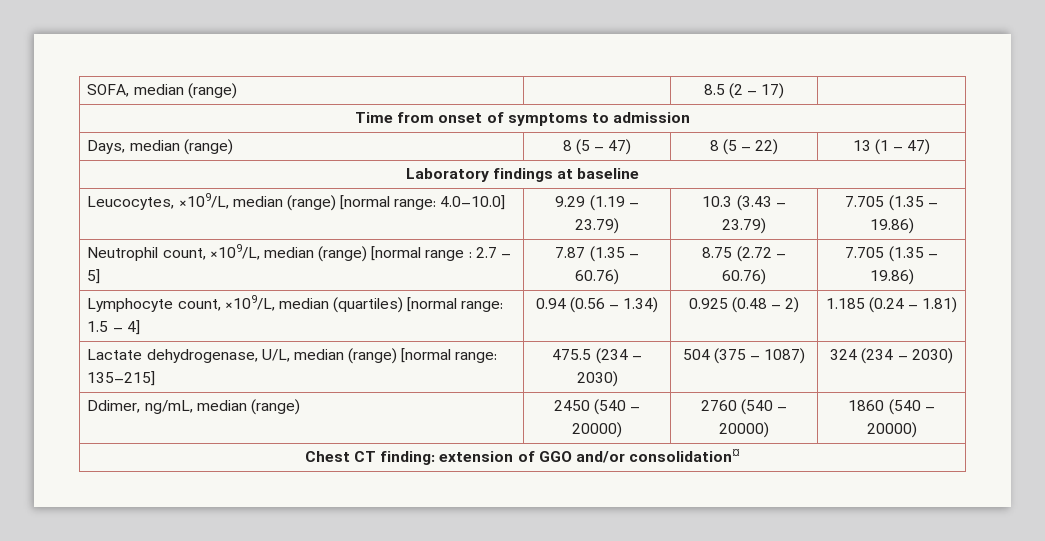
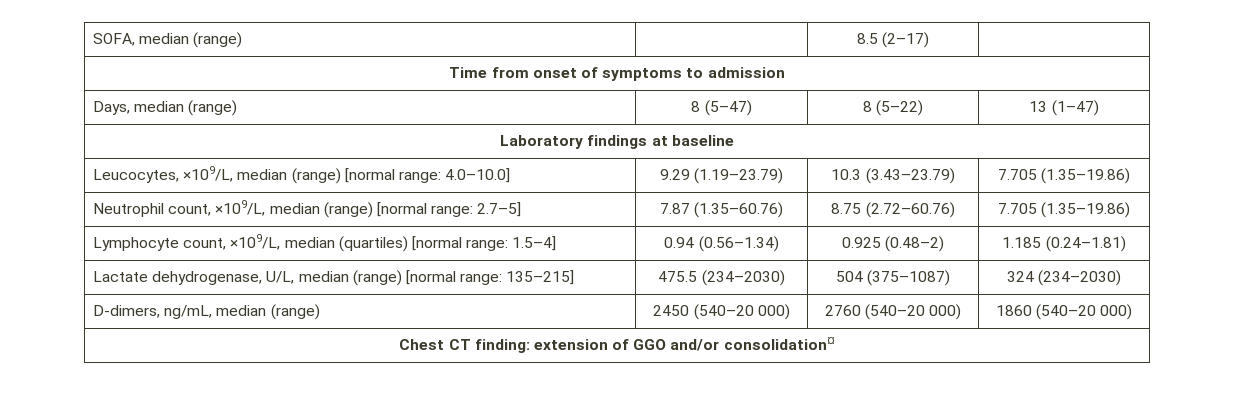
[728,83,785,99] (2 – 17) -> [882,32,930,48] (2–17)
[575,139,632,155] [709,139,779,155] [852,139,931,155] (5 – 47) | 8 (5 – 22) | 13 (1 – 47) -> [704,100,752,116] [862,100,924,116] [1029,100,1099,116] (5–47) | 8 (5–22) | 13 (1–47)
[589,195,639,211] [575,218,619,234] [702,195,786,211] [722,218,766,234] [845,195,938,211] [869,218,914,234] (1.19 – 23.79) | 10.3 (3.43 – 23.79) | 7.705 (1.35 – 19.86) -> [694,168,784,184] [831,168,955,184] [997,168,1131,184] (1.19–23.79) | 10.3 (3.43–23.79) | 7.705 (1.35–19.86)
[425,247,511,261] [87,269,101,284] [555,246,639,262] [575,269,619,285] [702,246,786,262] [722,269,766,285] [845,246,938,262] [869,269,914,285] range : 2.7 – 5] | 7.87 (1.35 – 60.76) | 8.75 (2.72 – 60.76) | 7.705 (1.35 – 19.86) -> [431,202,522,217] [659,202,784,218] [831,202,955,218] [997,202,1131,218] range: 2.7–5] | 7.87 (1.35–60.76) | 8.75 (2.72–60.76) | 7.705 (1.35–19.86)
[87,320,140,335] [535,297,659,313] [688,297,800,313] [825,297,958,313] 1.5 – 4] | 0.94 (0.56 – 1.34) | 0.925 (0.48 – 2) | 1.185 (0.24 – 1.81) -> [512,236,557,251] [664,236,779,252] [841,236,945,252] [1002,236,1126,252] 1.5–4] | 0.94 (0.56–1.34) | 0.925 (0.48–2) | 1.185 (0.24–1.81)
[595,348,642,364] [576,371,618,387] [682,348,806,364] [830,348,953,364] [87,399,300,415] [553,399,641,415] [572,422,622,438] [700,399,788,415] [719,422,769,438] [848,399,935,415] [866,422,917,438] (234 – 2030) | 504 (375 – 1087) | 324 (234 – 2030) // Ddimer, ng/mL, median (range) | 2450 (540 – 20000) | 2760 (540 – 20000) | 1860 (540 – 20000) -> [701,270,785,286] [835,270,951,286] [1006,270,1122,286] [93,304,320,320] [653,304,790,320] [824,304,962,320] [995,304,1133,320] (234–2030) | 504 (375–1087) | 324 (234–2030) // D-dimers, ng/mL, median (range) | 2450 (540–20 000) | 2760 (540–20 000) | 1860 (540–20 000)

